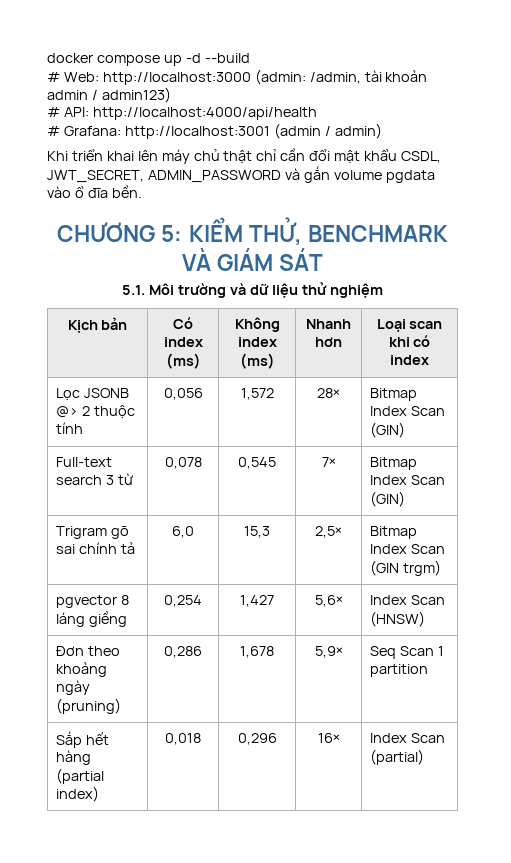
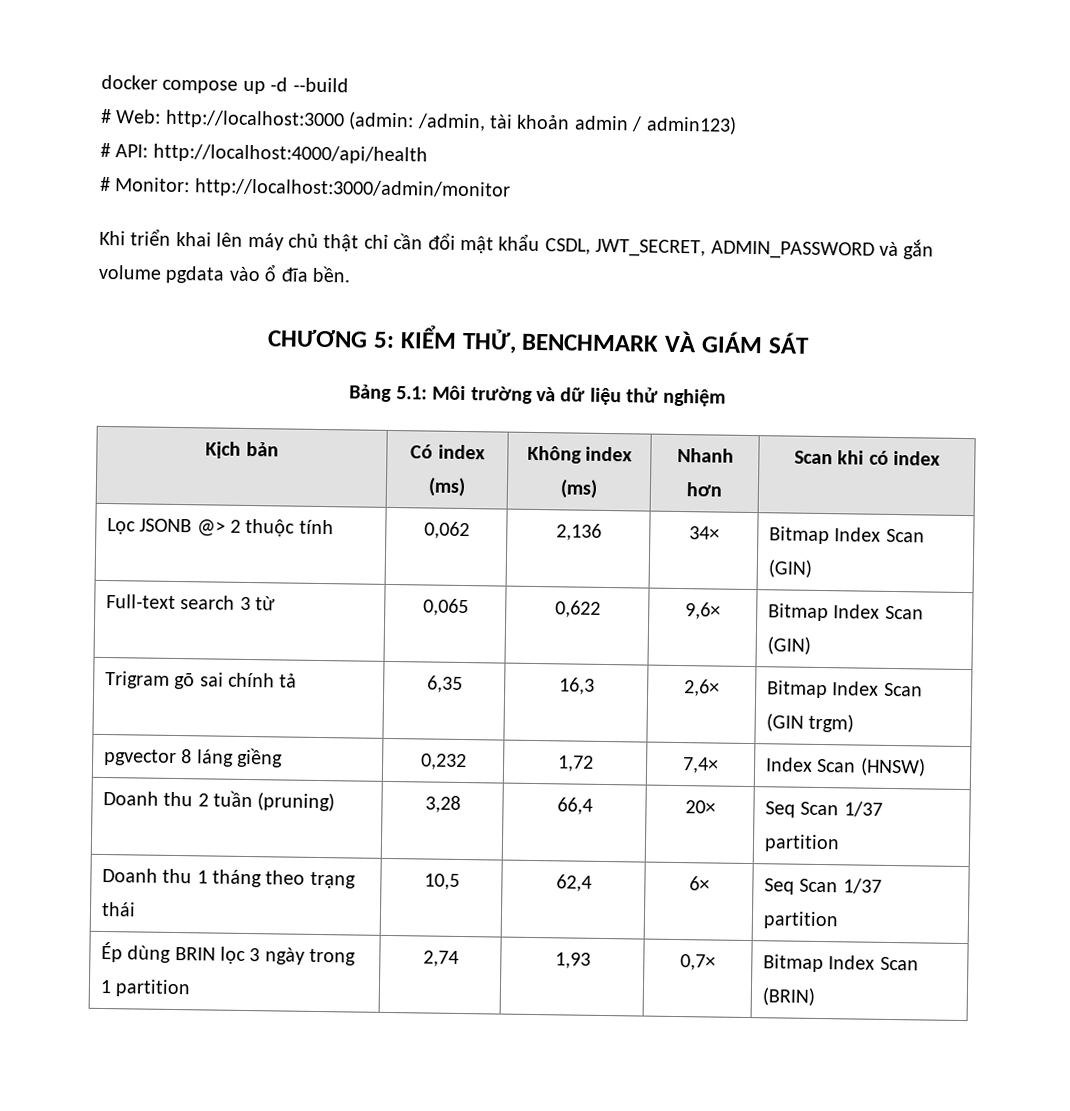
[63,123,382,139] Grafana: http://localhost:3001 (admin / admin) -> [115,177,511,200] Monitor: http://localhost:3000/admin/monitor
[122,285,146,295] 5.1. -> [349,384,428,402] Bảng 5.1:
[376,319,443,332] Loại scan -> [793,450,833,465] Scan
[163,388,203,400] [240,388,274,400] [317,388,340,398] 0,056 | 1,572 | 28× -> [423,521,470,540] [555,523,602,541] [688,526,720,540] 0,062 | 2,136 | 34×
[164,457,202,469] [238,457,276,469] [321,457,336,467] 0,078 | 0,545 | 7× -> [422,598,469,617] [554,600,601,618] [685,602,721,620] 0,065 | 0,622 | 9,6×
[172,526,194,538] [244,526,270,538] [315,526,342,538] 6,0 | 15,3 | 2,5× -> [426,675,463,693] [558,677,595,695] [684,679,720,697] 6,35 | 16,3 | 2,6×
[164,595,202,607] [240,595,274,607] [314,595,343,607] 0,254 | 1,427 | 5,6× -> [420,753,467,771] [556,755,594,772] [682,757,719,774] 0,232 | 1,72 | 7,4×
[56,646,121,656] [56,662,108,677] [56,680,91,695] [56,698,122,714] [164,646,202,658] [240,646,274,658] [314,646,343,658] [370,646,445,659] [370,664,429,677] [56,731,110,748] [56,750,92,765] [56,768,105,784] [56,786,100,802] [165,733,201,745] [237,733,277,745] [317,733,340,743] [370,733,446,743] [370,749,425,765] Đơn theo khoảng ngày (pruning) | 0,286 | 1,678 | 5,9× | Seq Scan 1 partition // Sắp hết hàng (partial index) | 0,018 | 0,296 | 16× | Index Scan (partial) -> [102,790,336,812] [424,795,461,813] [556,797,593,815] [684,800,716,814] [764,801,883,818] [763,834,840,853] [101,867,356,889] [100,901,136,917] [423,873,460,890] [555,874,592,892] [688,876,710,891] [763,878,882,895] [762,911,839,930] [100,941,357,966] [99,979,192,998] [422,950,459,967] [554,952,591,969] [680,954,716,971] [762,954,919,973] [761,987,815,1006] Doanh thu 2 tuần (pruning) | 3,28 | 66,4 | 20× | Seq Scan 1/37 partition // Doanh thu 1 tháng theo trạng thái | 10,5 | 62,4 | 6× | Seq Scan 1/37 partition // Ép dùng BRIN lọc 3 ngày trong 1 partition | 2,74 | 1,93 | 0,7× | Bitmap Index Scan (BRIN)

